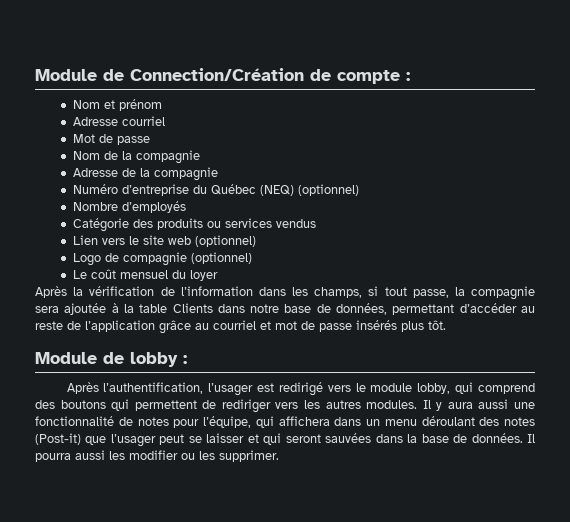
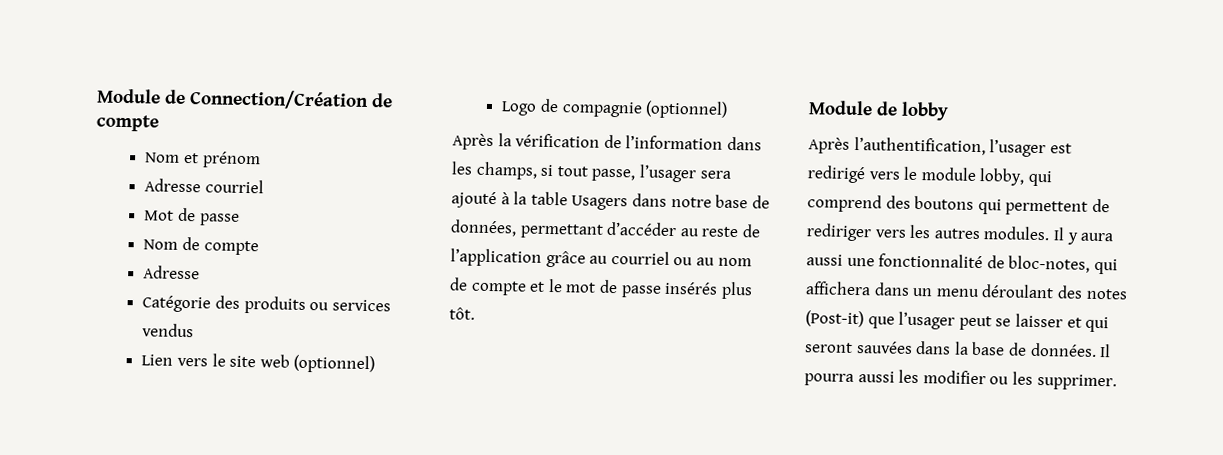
[406,72,410,81] : -> (159, 123) none
[121,150,200,164] [72,167,218,181] [72,184,359,196] [72,201,186,213] la compagnie // Adresse de la compagnie // Numéro d’entreprise du Québec (NEQ) (optionnel) // Nombre d’employés -> [203,240,259,256] [143,265,201,280] compte // Adresse
[72,269,218,281] // Le coût mensuel du loyer -> (729, 109) none
[454,286,536,300] [35,303,107,315] la compagnie sera ajoutée -> [638,164,731,183] [451,191,497,209] l’usager sera ajouté
[172,303,213,313] Clients -> [571,195,629,211] Usagers
[260,321,271,330] et -> [673,257,752,267] [449,277,563,296] ou au nom de compte et le
[183,355,187,364] : -> (949, 111) none
[137,416,251,428] notes pour l’équipe, -> [1008,255,1091,273] bloc-notes,

